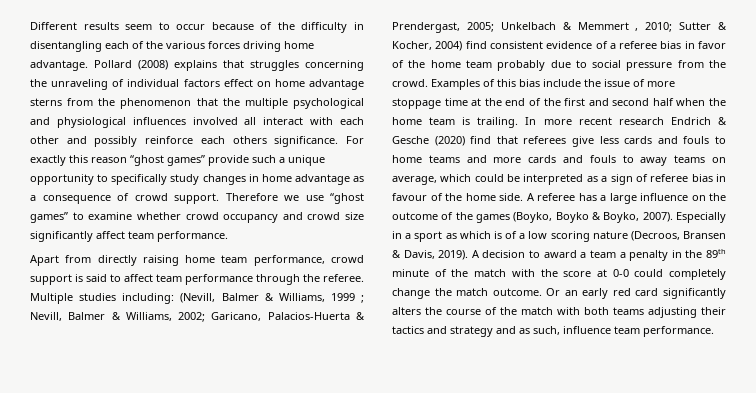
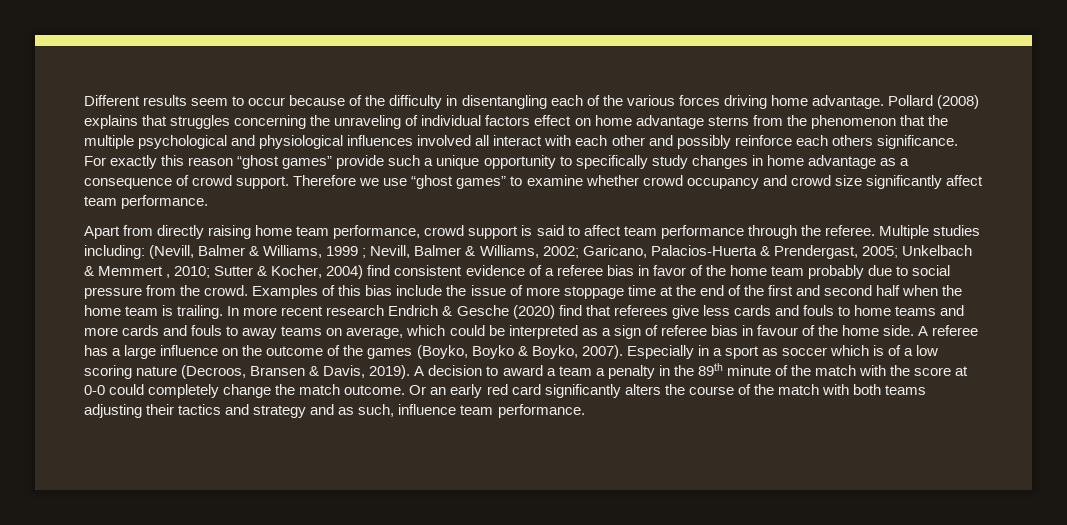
(457, 236) none -> [781,347,827,356] soccer

